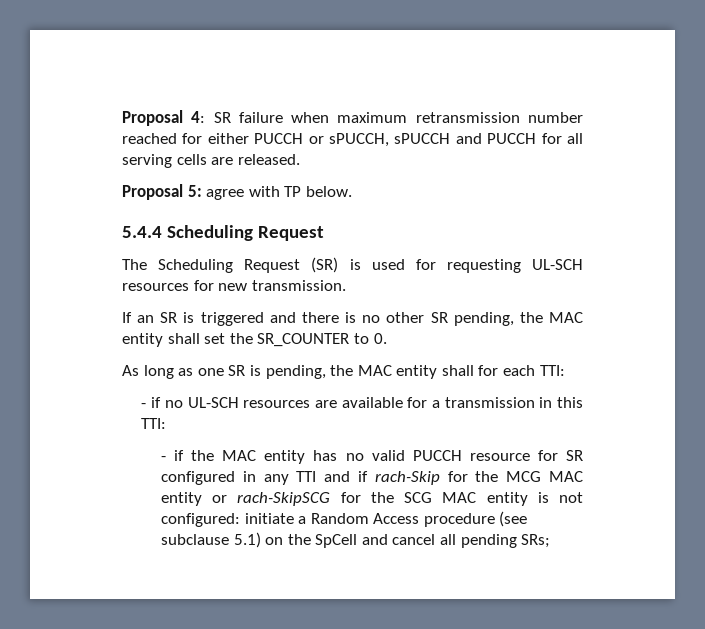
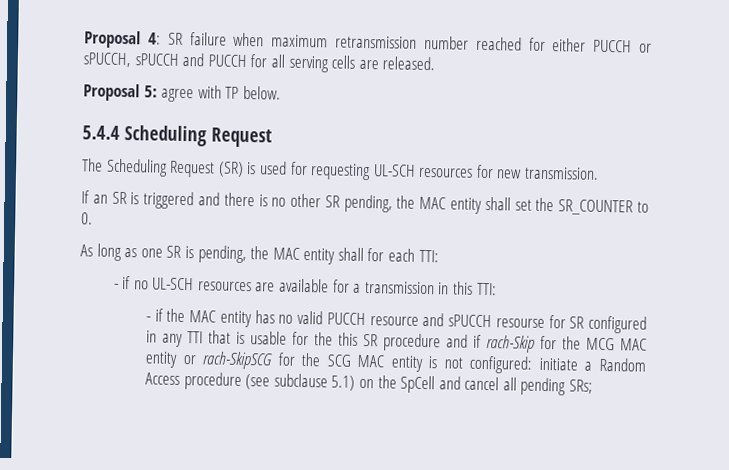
(530, 457) none -> [422,312,545,328] and sPUCCH resourse
(317, 476) none -> [207,330,441,352] that is usable for the this SR procedure

